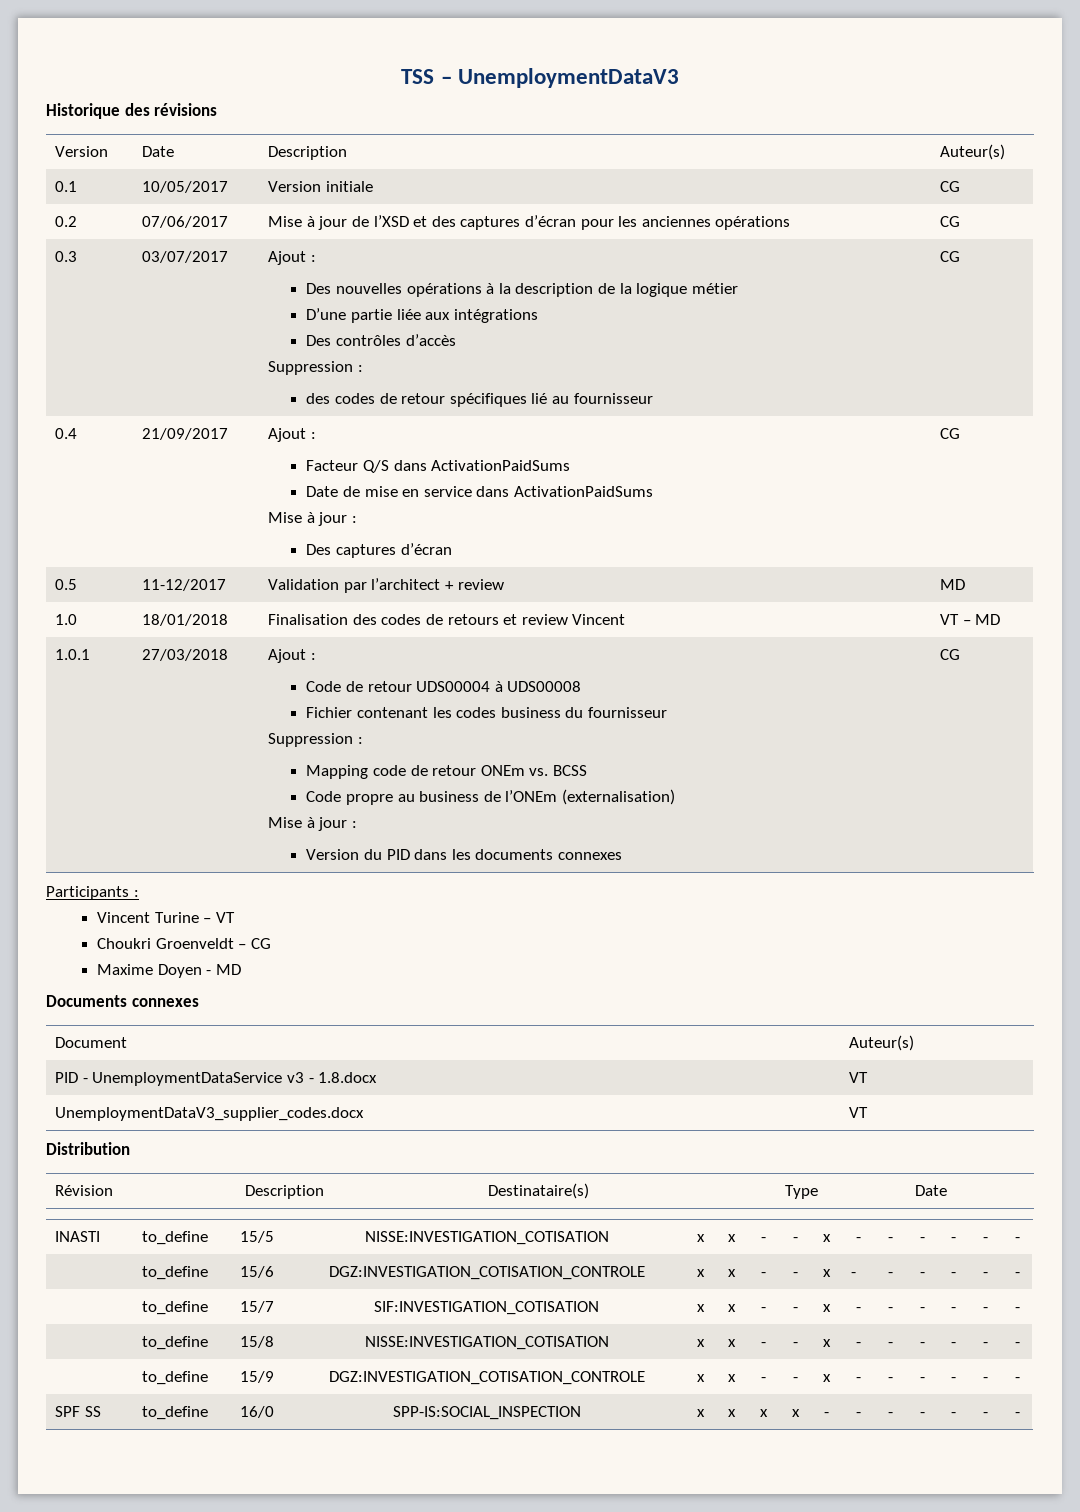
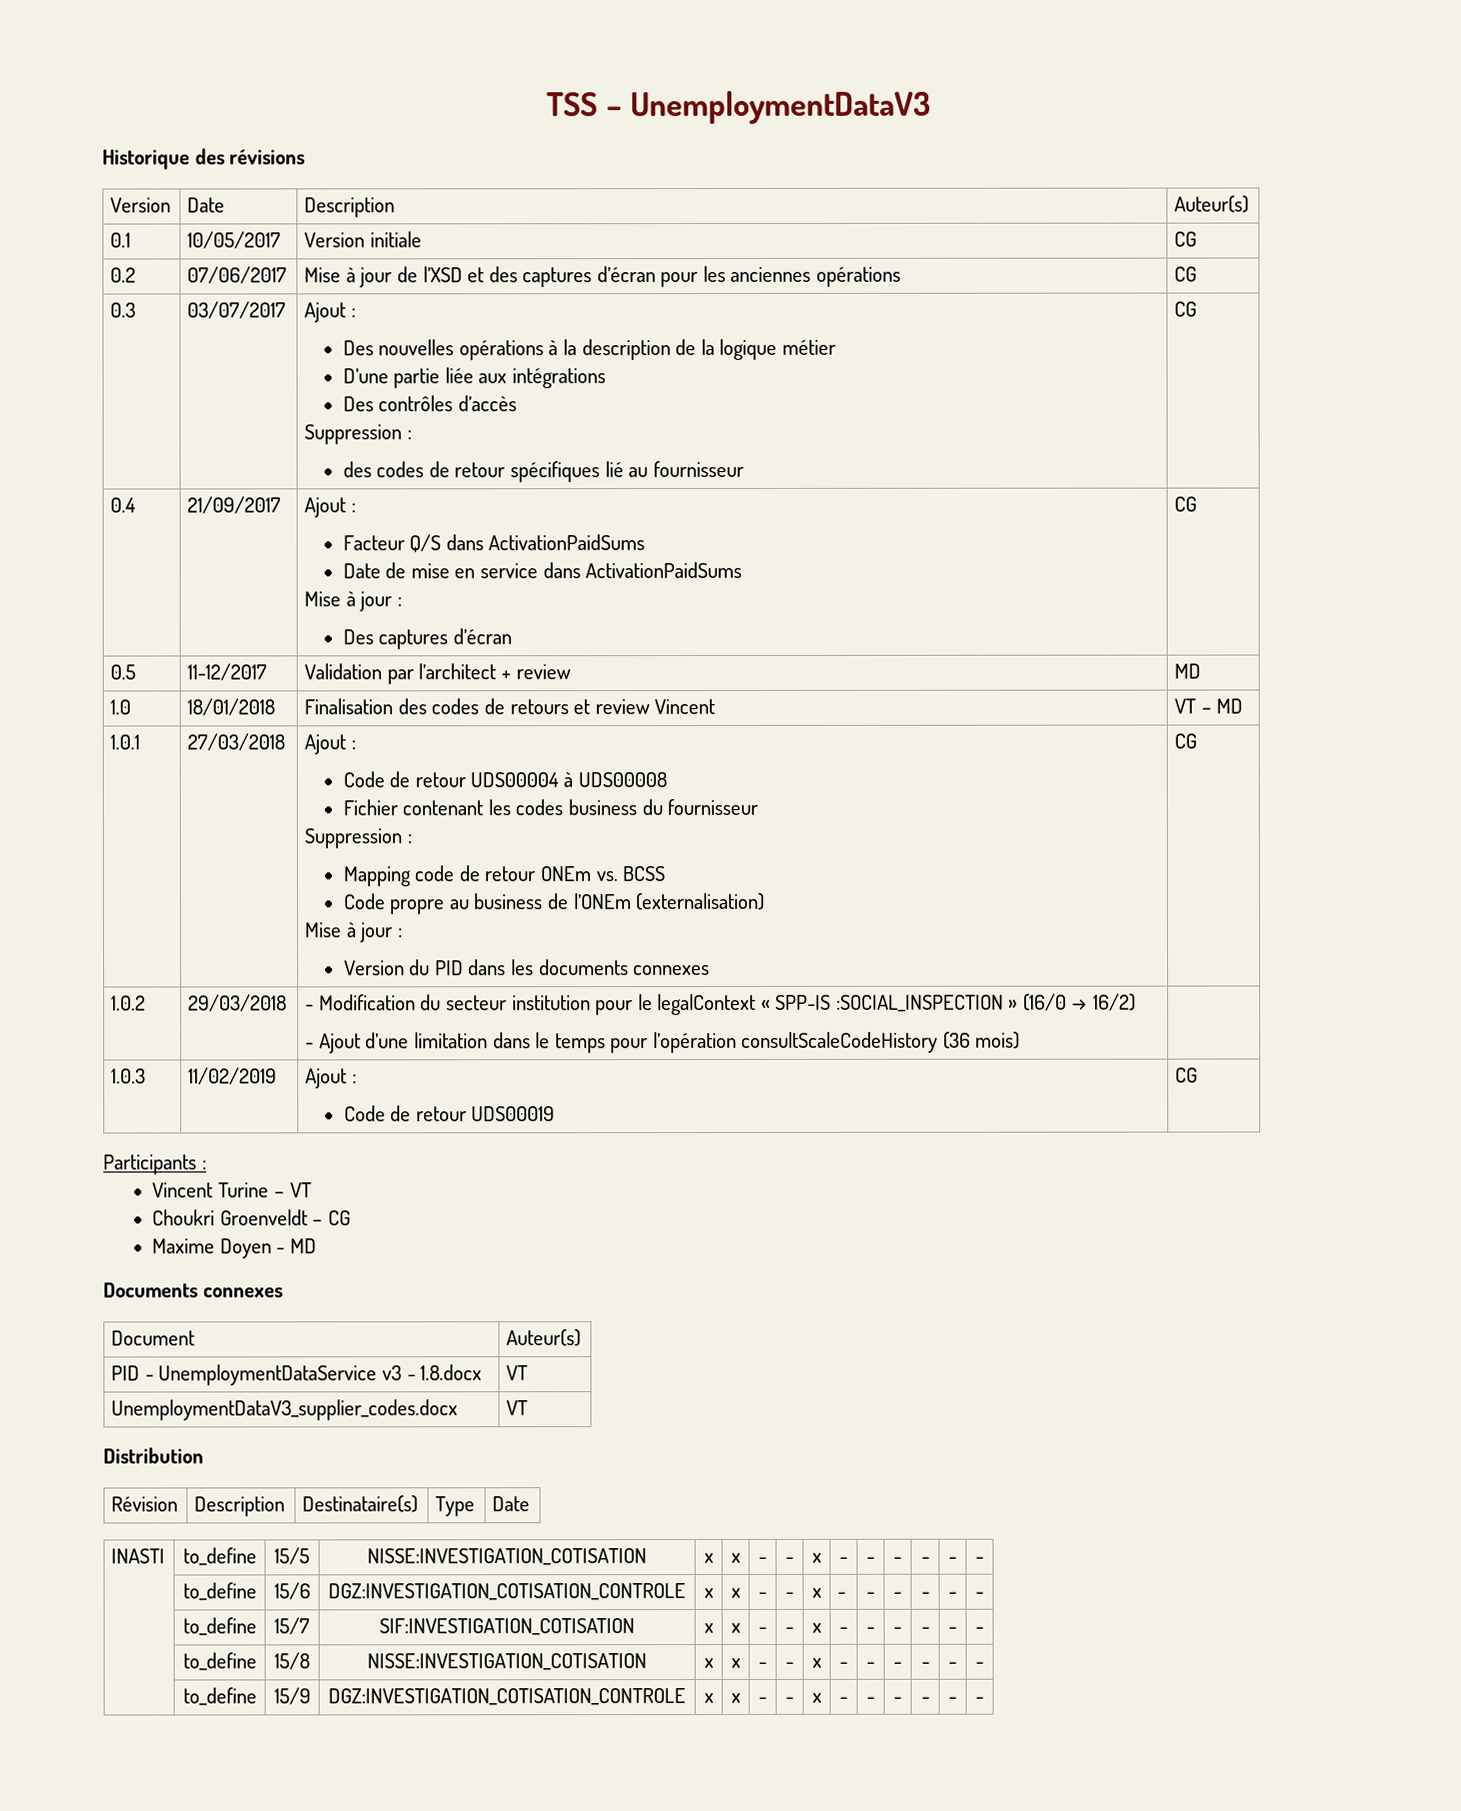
(961, 654) none -> [111,995,147,1011] [188,994,288,1012] [305,993,1136,1016] [305,1031,1021,1054] [111,1068,147,1084] [188,1067,278,1085] [305,1068,357,1089] [343,1105,556,1122] [1175,1067,1199,1083] // 1.0.2 | 29/03/2018 | - Modification du secteur institution pour le legalContext « SPP-IS :SOCIAL_INSPECTION » (16/0 → 16/2) // - Ajout d’une limitation dans le temps pour l’opération consultScaleCodeHistory (36 mois) | // 1.0.3 | 11/02/2019 | Ajout : // Code de retour UDS00019 | CG
[55,1406,101,1417] [142,1406,208,1420] [240,1406,274,1418] [392,1406,581,1420] [696,1409,705,1417] [728,1409,736,1417] [760,1409,768,1417] [791,1409,800,1417] [824,1412,829,1417] [856,1412,861,1417] [888,1412,893,1417] [919,1412,925,1417] [951,1412,956,1417] [983,1412,988,1417] [1014,1412,1020,1417] // SPF SS | to_define | 16/0 | SPP-IS:SOCIAL_INSPECTION | x | x | x | x | - | - | - | - | - | - | - -> (984, 1699) none

